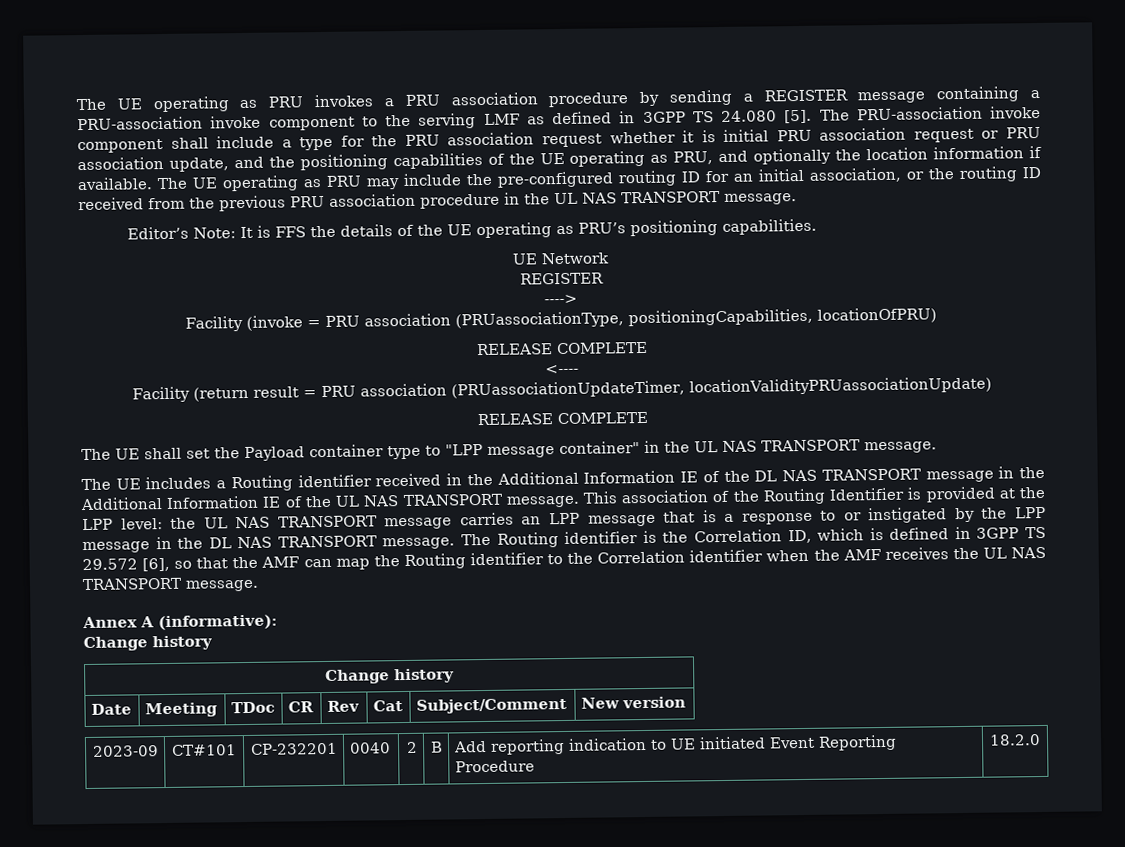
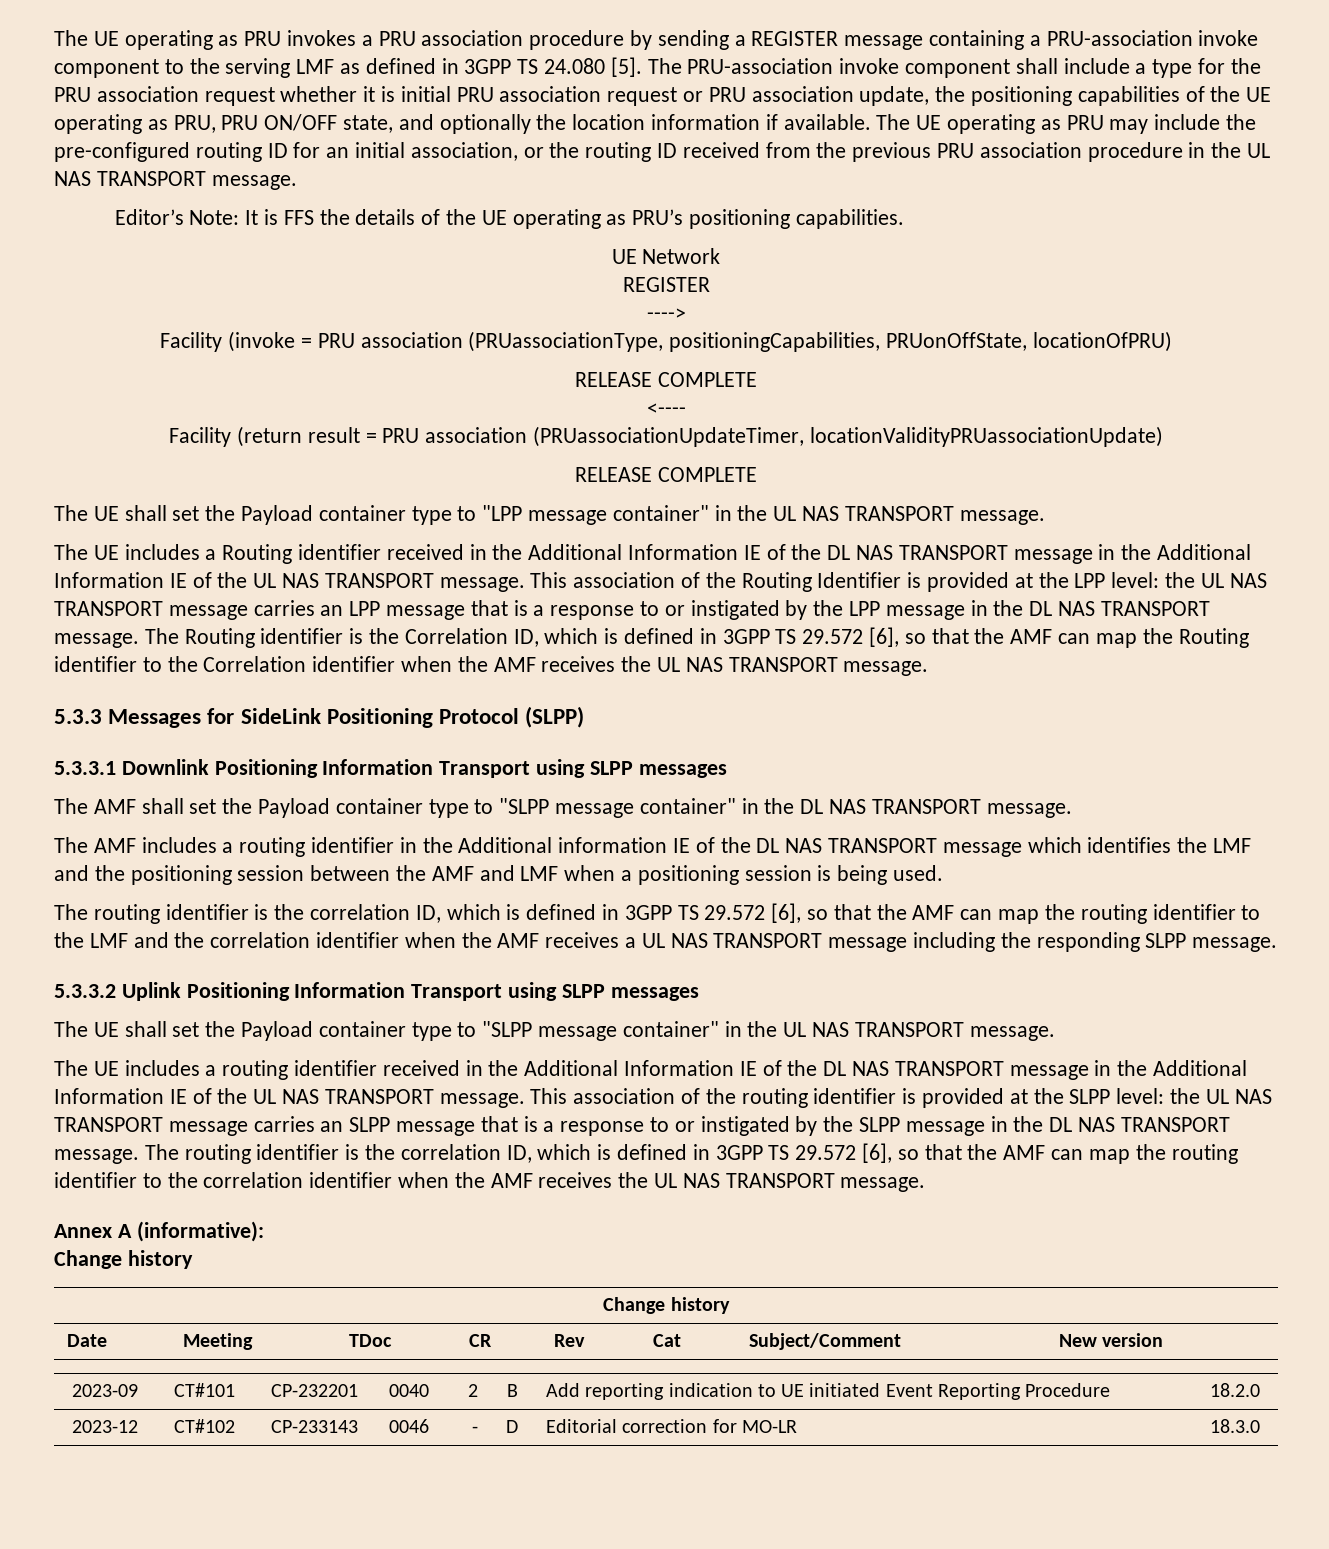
[233,156,264,169] and -> (930, 96) none
(714, 158) none -> [221,114,394,133] PRU ON/OFF state,
(813, 317) none -> [885,332,1027,351] PRUonOffState,
(259, 585) none -> [54,706,585,728] [54,759,727,778] [54,798,1072,818] [54,837,1252,857] [54,865,944,885] [54,903,1261,924] [54,932,1278,952] [54,982,699,1001] [54,1021,1055,1041] [54,1060,1248,1080] [54,1088,1272,1108] [54,1116,1230,1136] [54,1143,1238,1164] [54,1172,926,1192] // 5.3.3 Messages for SideLink Positioning Protocol (SLPP) // 5.3.3.1 Downlink Positioning Information Transport using SLPP messages // The AMF shall set the Payload container type to "SLPP message container" in the DL NAS TRANSPORT message. // The AMF includes a routing identifier in the Additional information IE of the DL NAS TRANSPORT message which identifies the LMF and the positioning session between the AMF and LMF when a positioning session is being used. // The routing identifier is the correlation ID, which is defined in 3GPP TS 29.572 [6], so that the AMF can map the routing identifier to the LMF and the correlation identifier when the AMF receives a UL NAS TRANSPORT message including the responding SLPP message. // 5.3.3.2 Uplink Positioning Information Transport using SLPP messages // The UE shall set the Payload container type to "SLPP message container" in the UL NAS TRANSPORT message. // The UE includes a routing identifier received in the Additional Information IE of the DL NAS TRANSPORT message in the Additional Information IE of the UL NAS TRANSPORT message. This association of the routing identifier is provided at the SLPP level: the UL NAS TRANSPORT message carries an SLPP message that is a response to or instigated by the SLPP message in the DL NAS TRANSPORT message. The routing identifier is the correlation ID, which is defined in 3GPP TS 29.572 [6], so that the AMF can map the routing identifier to the correlation identifier when the AMF receives the UL NAS TRANSPORT message.
(1041, 740) none -> [72,1420,138,1433] [173,1419,235,1433] [271,1420,358,1433] [389,1419,430,1433] [471,1426,478,1433] [506,1420,518,1433] [546,1419,797,1433] [1210,1419,1260,1433] // 2023-12 | CT#102 | CP-233143 | 0046 | - | D | Editorial correction for MO-LR | 18.3.0

